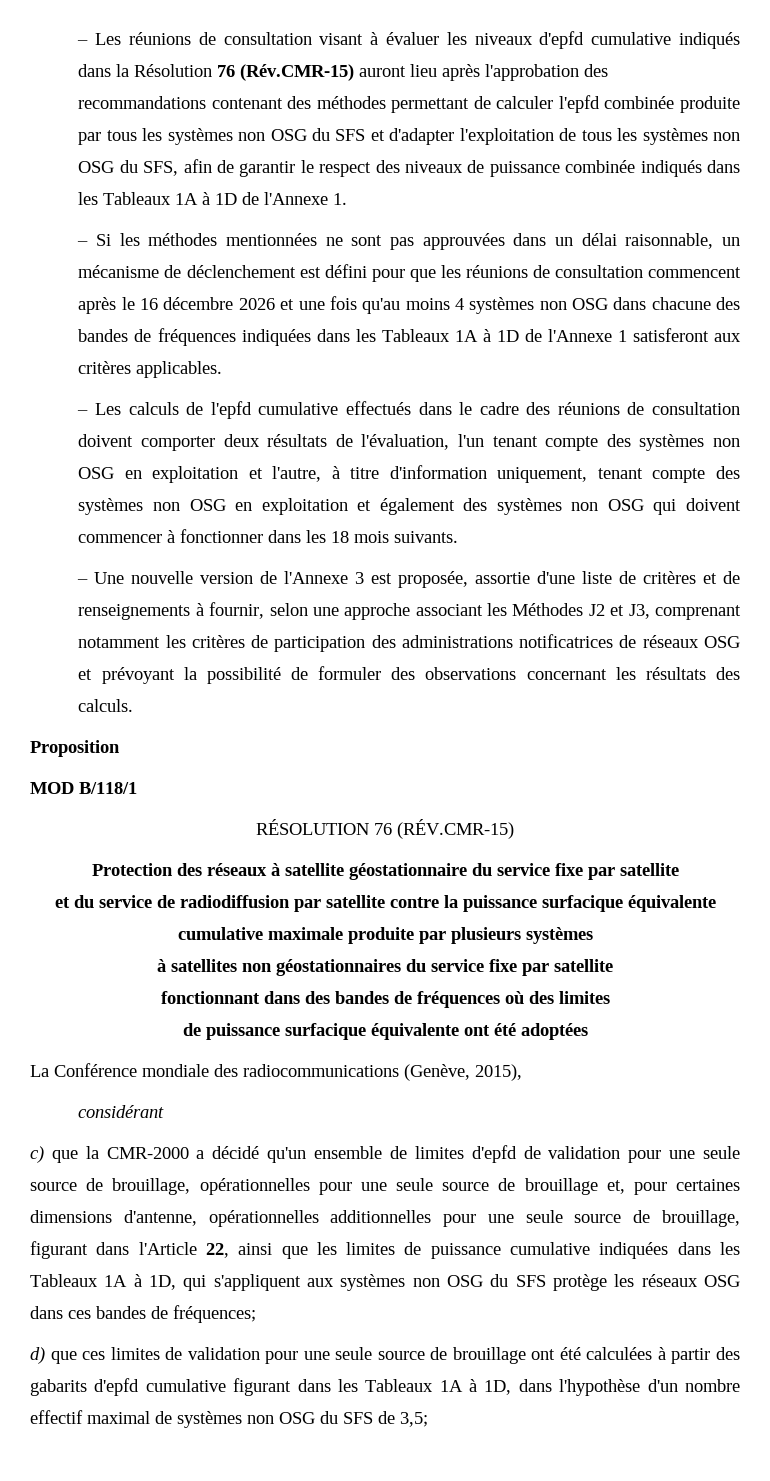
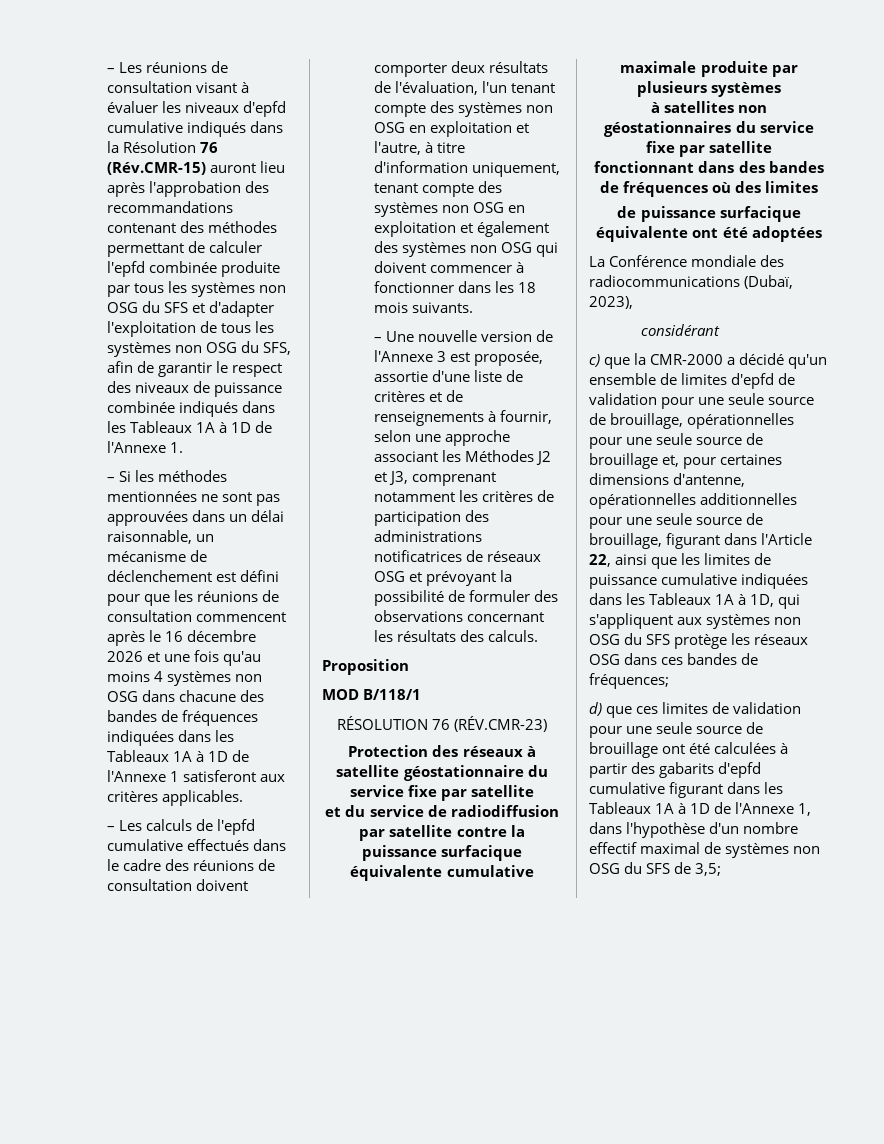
[397,819,514,839] (RÉV.CMR-15) -> [454,716,548,732] (RÉV.CMR-23)
[404,1064,522,1081] (Genève, 2015), -> [744,275,794,289] [589,296,633,309] (Dubaï, 2023),
[484,1380,512,1395] 1D, -> [690,802,812,816] 1D de l'Annexe 1,

